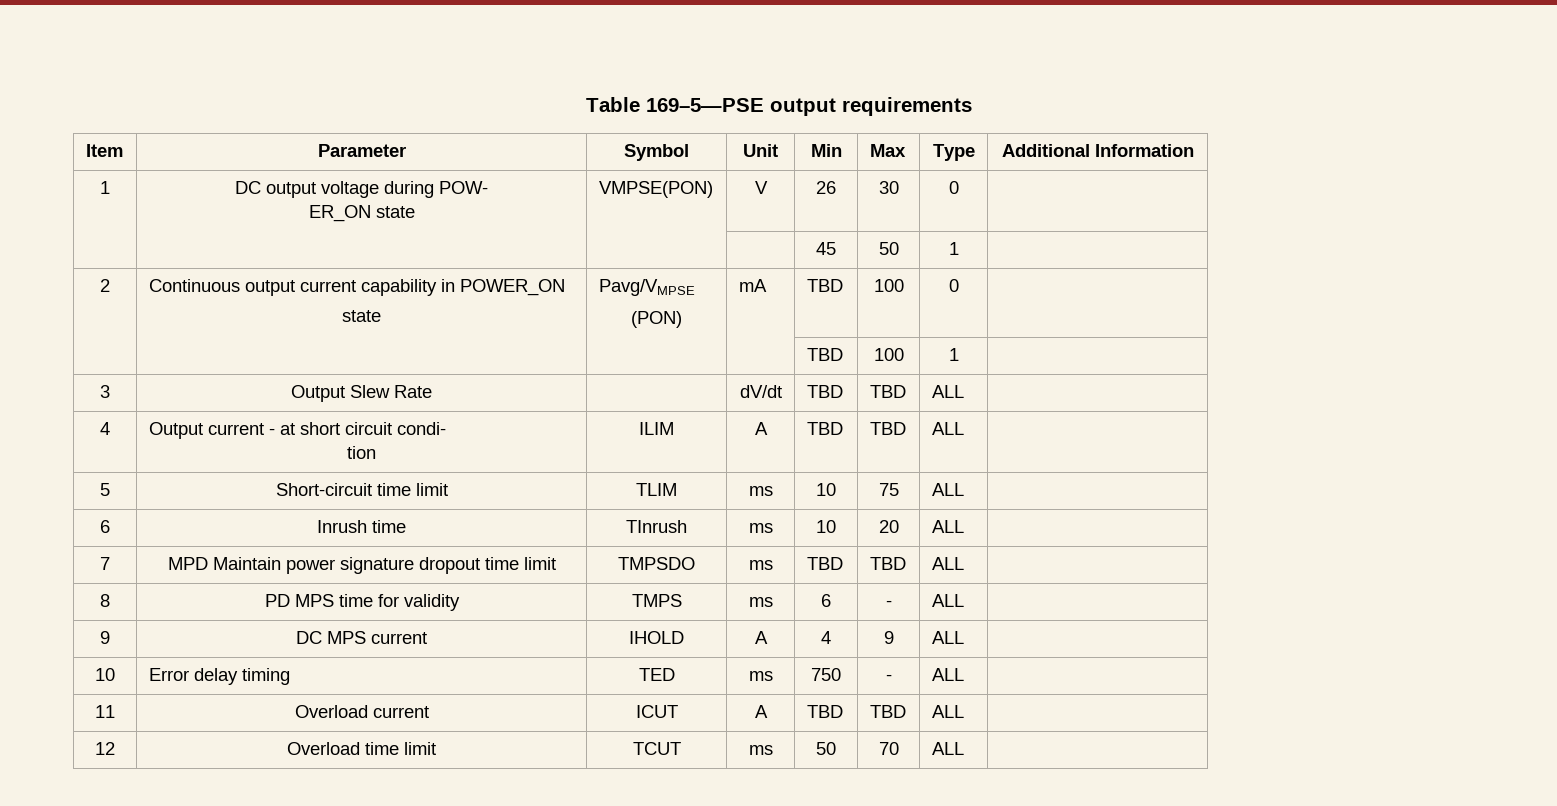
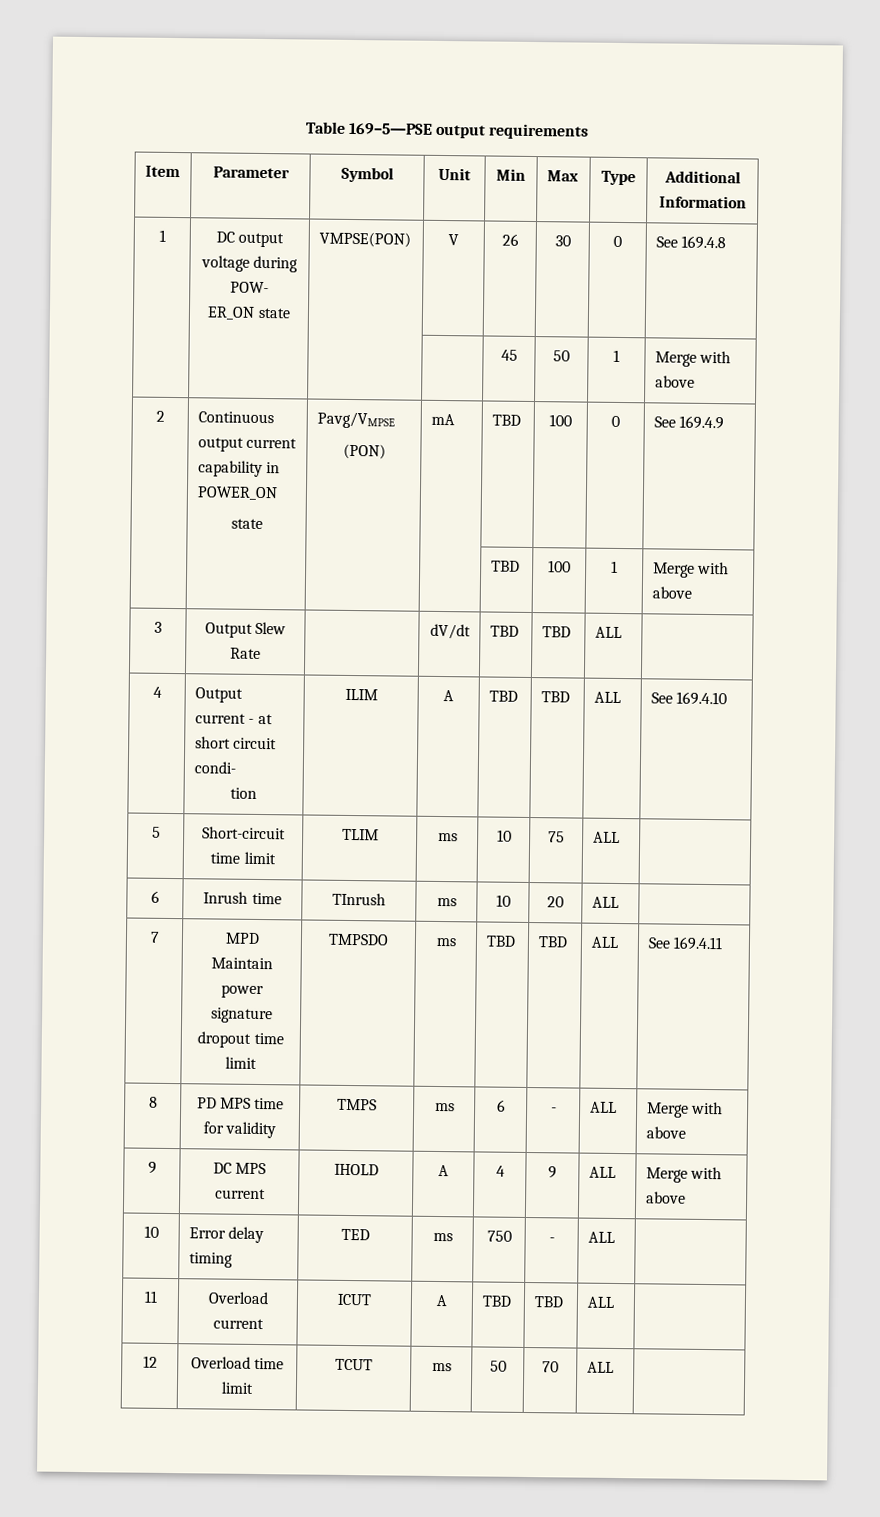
(959, 187) none -> [655,235,727,250] See 169.4.8
(959, 248) none -> [654,350,732,367] [654,375,695,388] Merge with above
(959, 285) none -> [653,415,725,430] See 169.4.9
(959, 354) none -> [652,561,730,578] [651,586,692,599] Merge with above
(964, 428) none -> [650,691,728,706] See 169.4.10
(964, 563) none -> [647,936,724,951] See 169.4.11
(964, 600) none -> [646,1101,724,1118] [645,1126,686,1139] Merge with above
(964, 637) none -> [645,1166,723,1183] [645,1191,686,1204] Merge with above

